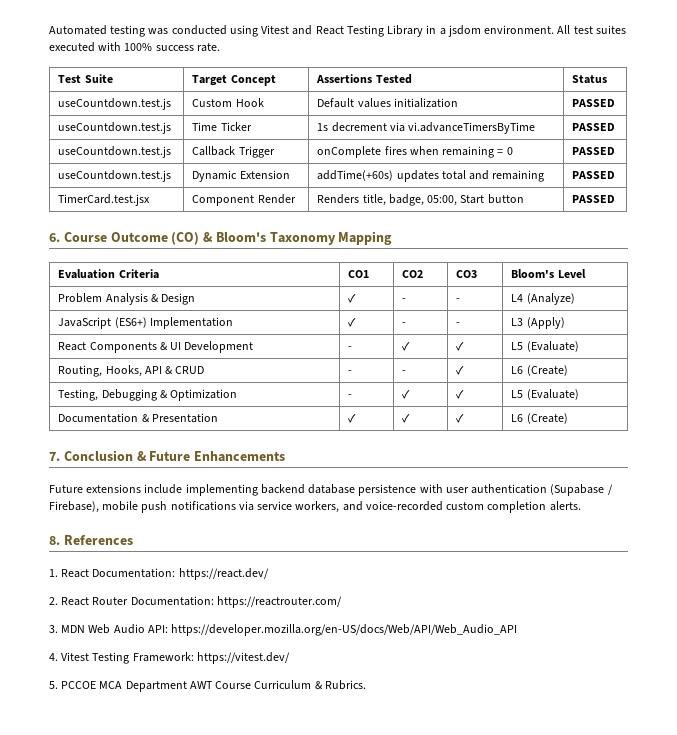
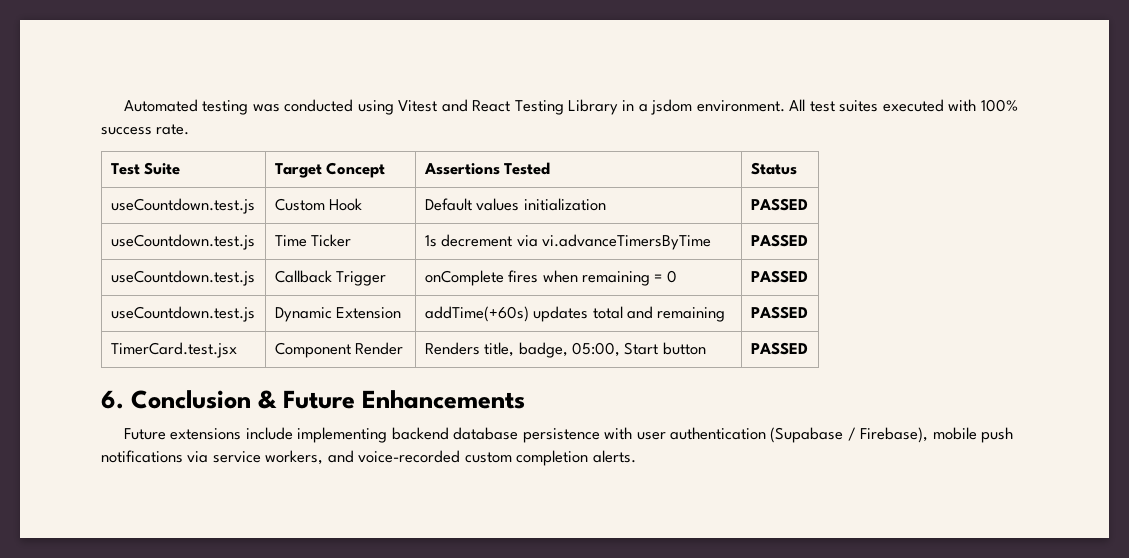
[63,231,393,245] [58,269,159,279] [348,270,370,278] [402,270,424,278] [456,270,478,278] [511,269,586,278] [58,293,196,305] [348,294,357,303] [402,298,407,302] [456,298,461,302] [511,293,575,305] [58,317,233,329] [348,318,357,327] [402,322,407,326] [456,322,461,326] [511,317,565,329] [58,341,254,353] [348,346,353,350] [402,342,411,351] [456,342,465,351] [511,341,579,352] [58,365,205,377] [348,370,353,374] [402,370,407,374] [456,366,465,375] [511,365,568,376] [58,389,238,401] [348,394,353,398] [402,390,411,399] [456,390,465,399] [511,389,579,400] [58,413,218,423] [348,414,357,423] [402,414,411,423] [456,414,465,423] [511,413,568,424] [49,452,60,461] Course Outcome (CO) & Bloom's Taxonomy Mapping // Evaluation Criteria | CO1 | CO2 | CO3 | Bloom's Level // Problem Analysis & Design | ✓ | - | - | L4 (Analyze) // JavaScript (ES6+) Implementation | ✓ | - | - | L3 (Apply) // React Components & UI Development | - | ✓ | ✓ | L5 (Evaluate) // Routing, Hooks, API & CRUD | - | - | ✓ | L6 (Create) // Testing, Debugging & Optimization | - | ✓ | ✓ | L5 (Evaluate) // Documentation & Presentation | ✓ | ✓ | ✓ | L6 (Create) // 7. -> (124, 399) none
[49,535,133,545] [49,568,269,580] [49,596,342,608] [49,624,518,636] [49,652,290,664] [49,680,366,692] // 8. References // 1. React Documentation: https://react.dev/ // 2. React Router Documentation: https://reactrouter.com/ // 3. MDN Web Audio API: https://developer.mozilla.org/en-US/docs/Web/API/Web_Audio_API // 4. Vitest Testing Framework: https://vitest.dev/ // 5. PCCOE MCA Department AWT Course Curriculum & Rubrics. -> (636, 456) none

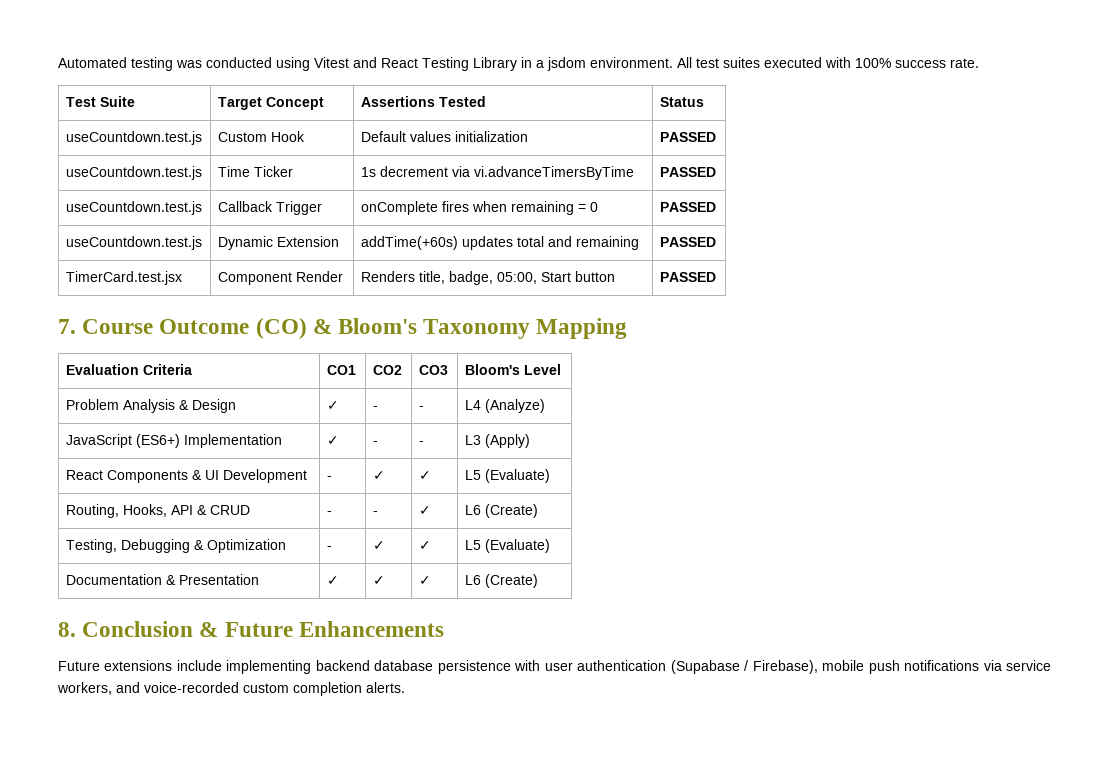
[101,390,124,409] 6. -> [58,318,628,339] [65,364,192,375] [326,365,356,375] [372,365,402,375] [418,365,448,375] [464,364,561,375] [65,399,236,413] [326,401,339,410] [372,406,378,410] [418,406,424,410] [464,399,545,413] [65,434,282,448] [326,436,339,445] [372,441,378,445] [418,441,424,445] [464,434,530,448] [65,469,307,483] [326,476,332,480] [372,471,385,480] [418,471,431,480] [464,469,550,483] [65,504,250,518] [326,511,332,515] [372,511,378,515] [418,506,431,515] [464,504,538,518] [65,539,286,553] [326,546,332,550] [372,541,385,550] [418,541,431,550] [464,539,550,553] [65,574,259,585] [326,576,339,585] [372,576,385,585] [418,576,431,585] [464,574,538,588] [58,622,76,637] 7. Course Outcome (CO) & Bloom's Taxonomy Mapping // Evaluation Criteria | CO1 | CO2 | CO3 | Bloom's Level // Problem Analysis & Design | ✓ | - | - | L4 (Analyze) // JavaScript (ES6+) Implementation | ✓ | - | - | L3 (Apply) // React Components & UI Development | - | ✓ | ✓ | L5 (Evaluate) // Routing, Hooks, API & CRUD | - | - | ✓ | L6 (Create) // Testing, Debugging & Optimization | - | ✓ | ✓ | L5 (Evaluate) // Documentation & Presentation | ✓ | ✓ | ✓ | L6 (Create) // 8.

